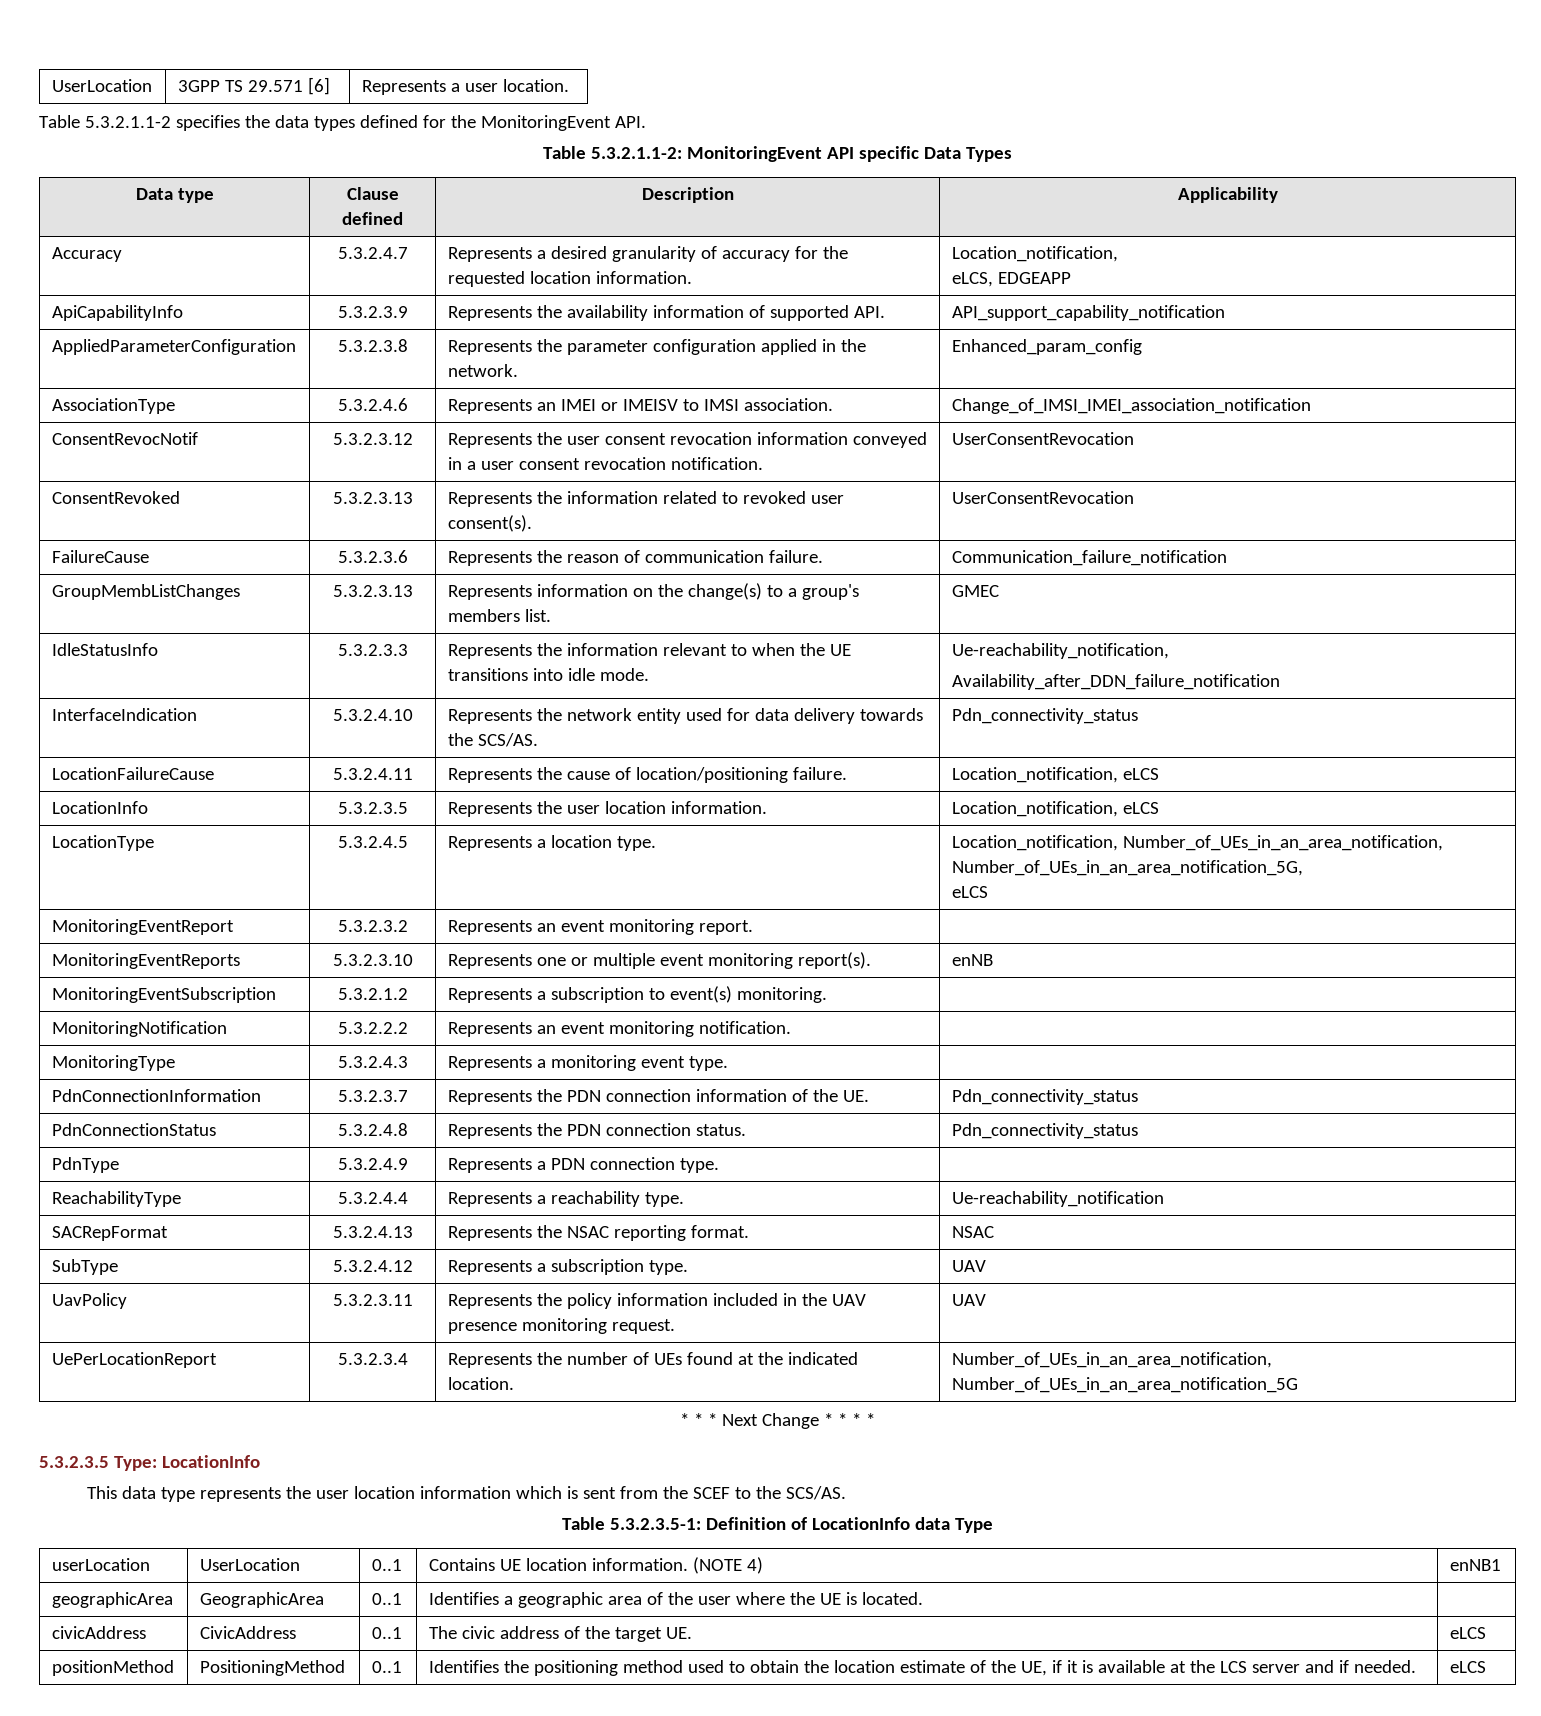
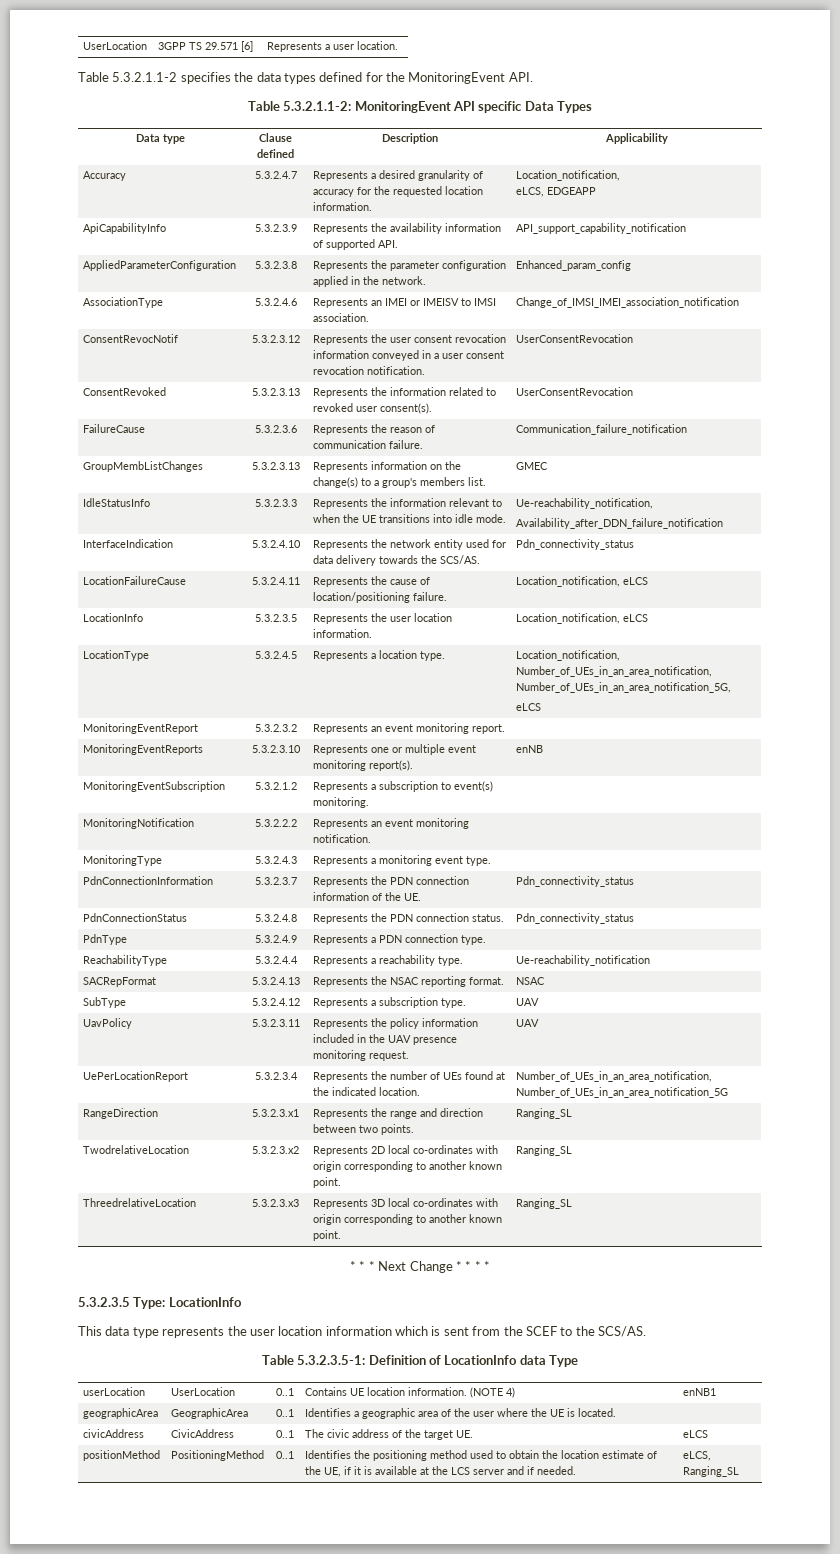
(1298, 1385) none -> [83,1108,159,1119] [252,1109,299,1117] [313,1108,484,1119] [313,1124,415,1135] [516,1108,573,1119] [83,1145,190,1154] [252,1146,299,1154] [313,1145,499,1156] [313,1161,503,1172] [313,1177,342,1188] [516,1145,573,1156] [83,1198,197,1207] [252,1199,299,1207] [313,1198,499,1209] [313,1214,503,1225] [313,1230,342,1241] [516,1198,573,1209] // RangeDirection | 5.3.2.3.x1 | Represents the range and direction between two points. | Ranging_SL // TwodrelativeLocation | 5.3.2.3.x2 | Represents 2D local co-ordinates with origin corresponding to another known point. | Ranging_SL // ThreedrelativeLocation | 5.3.2.3.x3 | Represents 3D local co-ordinates with origin corresponding to another known point. | Ranging_SL
[1449,1661,1486,1673] eLCS -> [683,1451,712,1461] [683,1466,740,1477] eLCS, Ranging_SL

